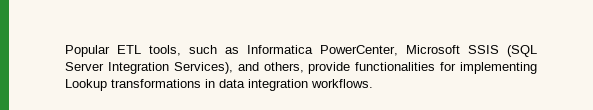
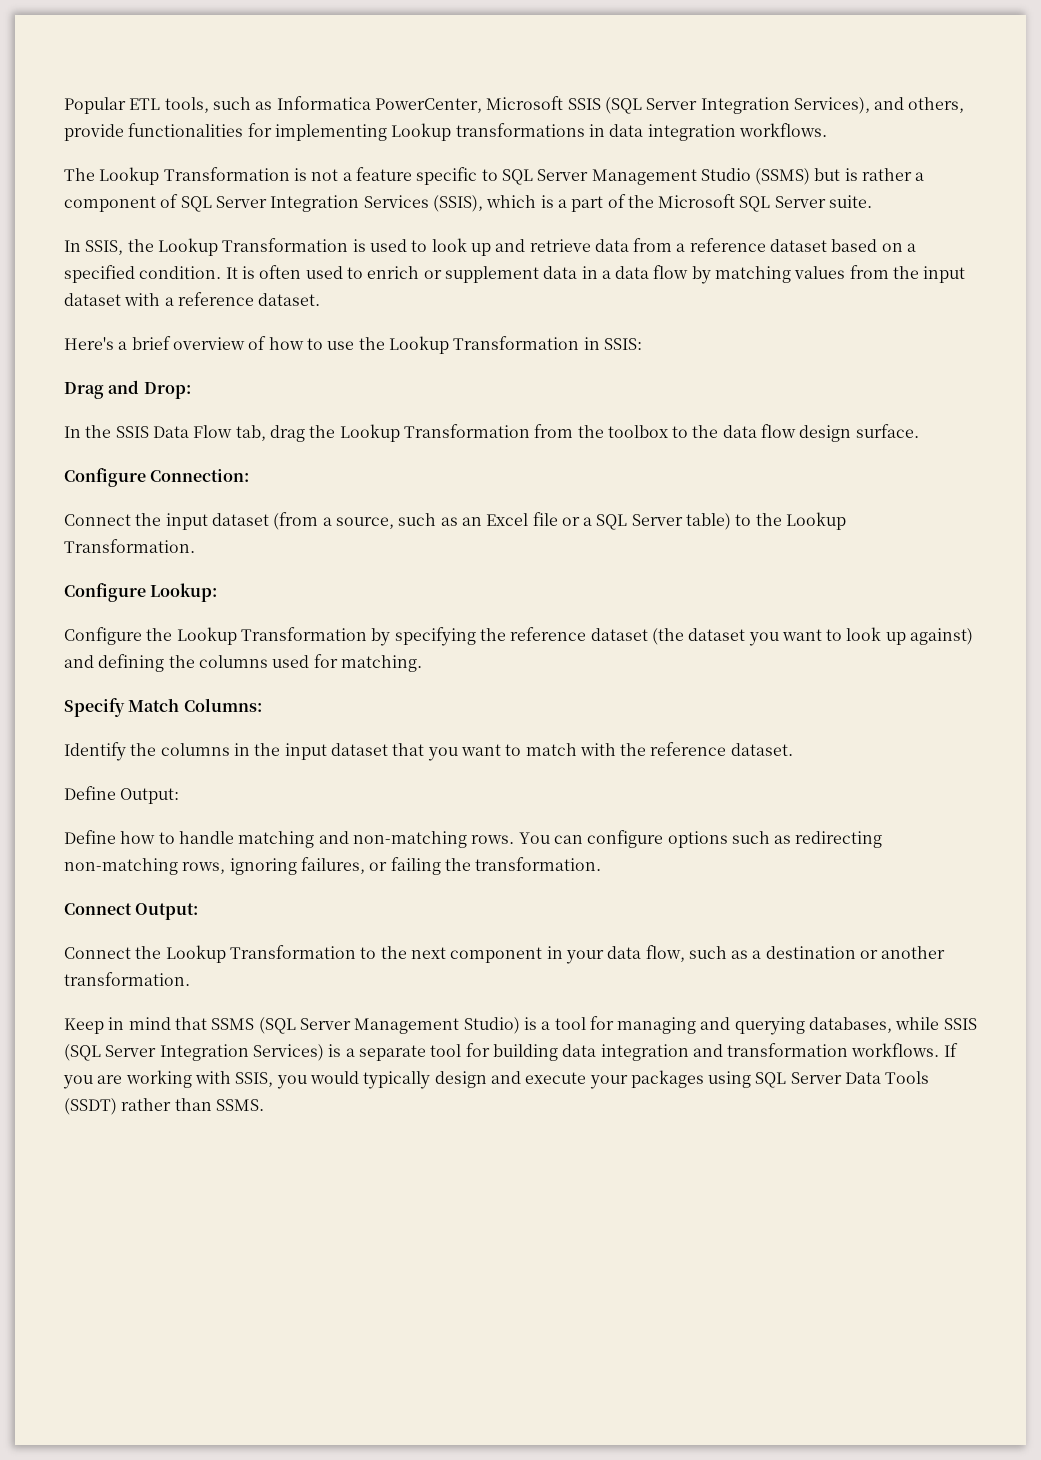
(373, 83) none -> [64,167,925,185] [64,194,873,212] [64,238,917,256] [64,265,966,284] [64,292,321,306] [64,336,642,354] [64,380,191,399] [64,424,919,442] [64,468,250,487] [64,512,847,530] [64,539,195,553] [64,583,218,602] [64,627,974,646] [64,654,422,672] [64,698,262,717] [64,742,793,761] [64,786,180,804] [64,830,883,848] [64,857,602,875] [64,903,199,920] [64,945,946,964] [64,972,190,986] [64,1016,977,1035] [64,1043,958,1061] [63,1070,930,1089] [64,1098,264,1115] // The Lookup Transformation is not a feature specific to SQL Server Management Studio (SSMS) but is rather a component of SQL Server Integration Services (SSIS), which is a part of the Microsoft SQL Server suite. // In SSIS, the Lookup Transformation is used to look up and retrieve data from a reference dataset based on a specified condition. It is often used to enrich or supplement data in a data flow by matching values from the input dataset with a reference dataset. // Here's a brief overview of how to use the Lookup Transformation in SSIS: // Drag and Drop: // In the SSIS Data Flow tab, drag the Lookup Transformation from the toolbox to the data flow design surface. // Configure Connection: // Connect the input dataset (from a source, such as an Excel file or a SQL Server table) to the Lookup Transformation. // Configure Lookup: // Configure the Lookup Transformation by specifying the reference dataset (the dataset you want to look up against) and defining the columns used for matching. // Specify Match Columns: // Identify the columns in the input dataset that you want to match with the reference dataset. // Define Output: // Define how to handle matching and non-matching rows. You can configure options such as redirecting non-matching rows, ignoring failures, or failing the transformation. // Connect Output: // Connect the Lookup Transformation to the next component in your data flow, such as a destination or another transformation. // Keep in mind that SSMS (SQL Server Management Studio) is a tool for managing and querying databases, while SSIS (SQL Server Integration Services) is a separate tool for building data integration and transformation workflows. If you are working with SSIS, you would typically design and execute your packages using SQL Server Data Tools (SSDT) rather than SSMS.

